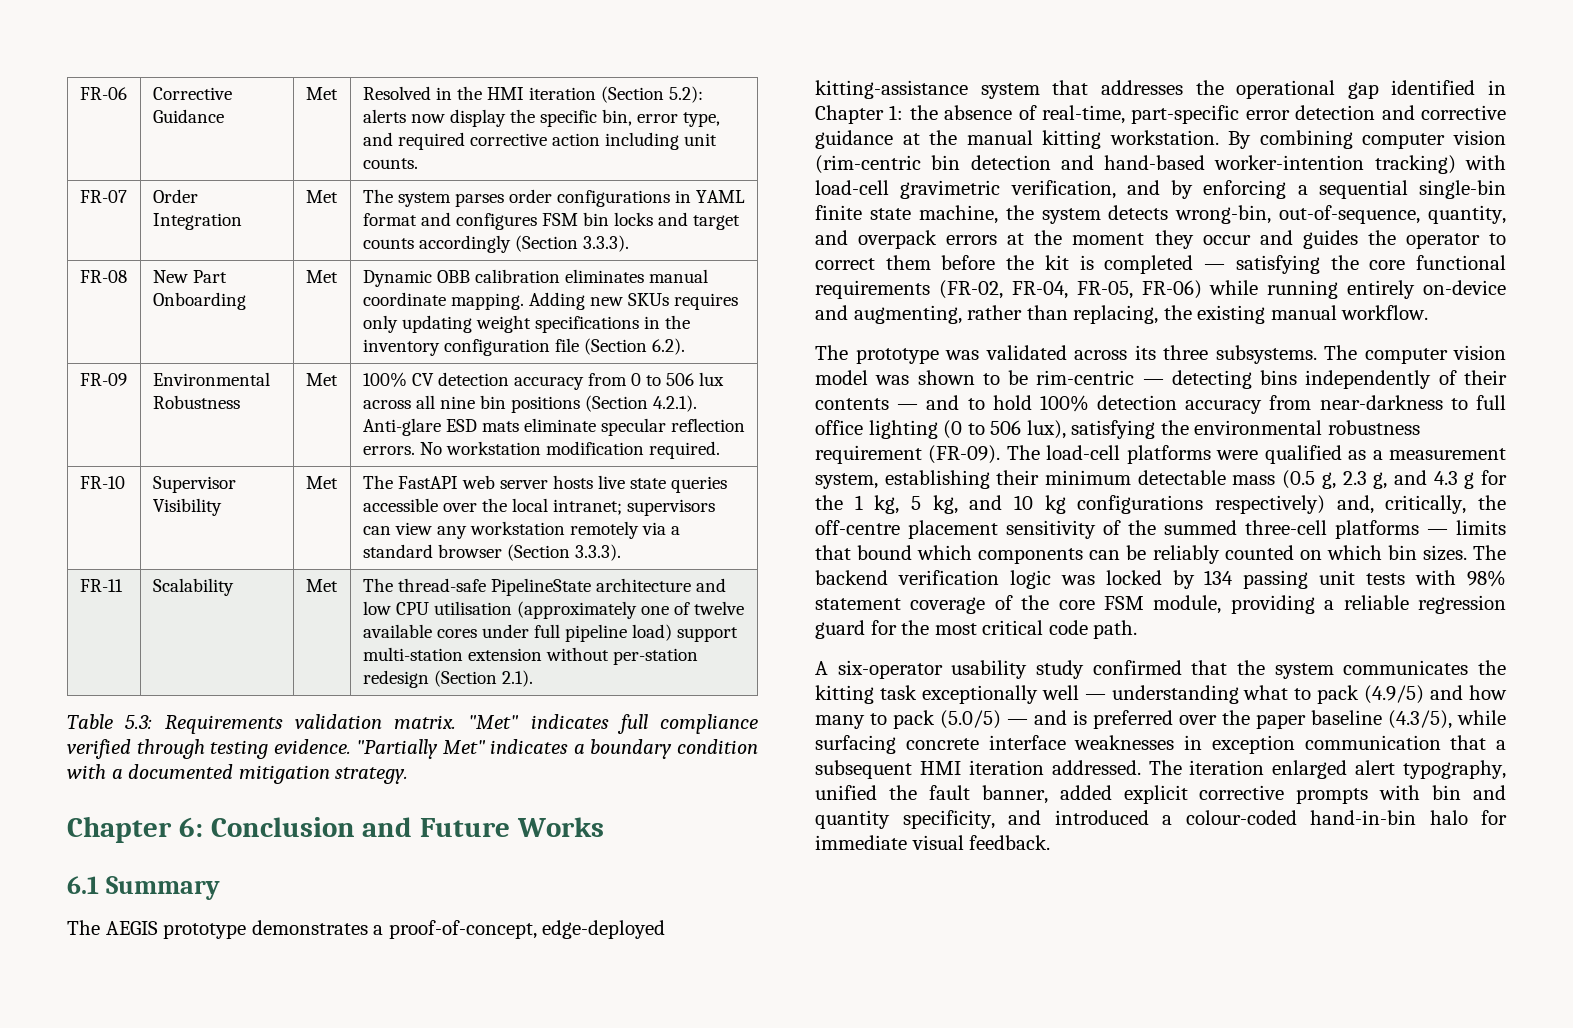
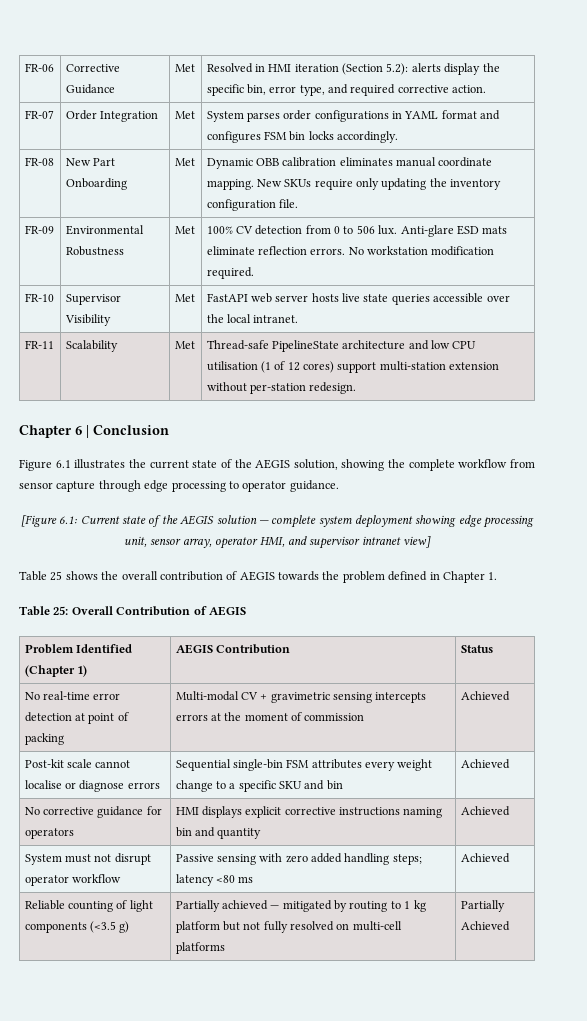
[456,86,482,100] the -> (265, 68) none
[410,114,445,123] now -> (441, 67) none
[551,132,717,150] [362,158,418,169] action including unit counts. -> [452,85,487,93] action.
[362,189,451,207] The system -> [206,111,244,122] System
[657,212,740,230] [362,235,629,253] and target counts accordingly (Section 3.3.3). -> [337,131,399,143] accordingly.
[528,292,738,310] [362,315,690,333] [362,338,685,356] Adding new SKUs requires only updating weight specifications in the inventory configuration file (Section 6.2). -> [256,178,502,190] [206,199,298,211] New SKUs require only updating the inventory configuration file.
[513,376,584,390] accuracy -> (303, 230) none
[698,372,724,386] [362,395,697,413] lux across all nine bin positions (Section 4.2.1). -> [378,225,398,235] lux.
[600,418,666,436] specular -> (255, 250) none
[362,475,393,489] The -> (195, 298) none
[552,499,715,516] [362,521,680,539] [362,544,621,561] intranet; supervisors can view any workstation remotely via a standard browser (Section 3.3.3). -> [253,315,299,323] intranet.
[362,578,486,592] The thread-safe -> [206,340,269,350] Thread-safe
[516,601,744,619] [362,624,672,642] (approximately one of twelve available cores under full pipeline load) -> [260,361,335,373] (1 of 12 cores)
[362,670,533,688] [67,714,758,734] [67,739,758,759] [67,764,409,784] [67,816,605,843] [67,876,220,900] [67,920,666,939] [815,80,1506,99] [815,105,1506,124] [815,130,1506,149] [815,155,1506,174] [815,180,1506,199] [815,205,1506,224] [815,230,1506,249] [815,255,1506,274] [815,280,1506,299] [815,305,1429,324] [815,345,1506,364] [815,370,1507,389] [815,395,1506,414] [815,420,1420,439] [815,445,1506,464] [815,470,1508,489] [815,495,1506,514] [815,520,1506,539] [815,545,1506,564] [815,570,1506,589] [815,595,1506,614] [815,620,1138,639] [815,660,1506,679] [815,685,1507,704] [815,710,1506,729] [815,735,1506,754] [815,760,1506,779] [815,785,1506,804] [815,810,1507,829] [815,835,1051,850] redesign (Section 2.1). // Table 5.3: Requirements validation matrix. "Met" indicates full compliance verified through testing evidence. "Partially Met" indicates a boundary condition with a documented mitigation strategy. // Chapter 6: Conclusion and Future Works // 6.1 Summary // The AEGIS prototype demonstrates a proof-of-concept, edge-deployed kitting-assistance system that addresses the operational gap identified in Chapter 1: the absence of real-time, part-specific error detection and corrective guidance at the manual kitting workstation. By combining computer vision (rim-centric bin detection and hand-based worker-intention tracking) with load-cell gravimetric verification, and by enforcing a sequential single-bin finite state machine, the system detects wrong-bin, out-of-sequence, quantity, and overpack errors at the moment they occur and guides the operator to correct them before the kit is completed — satisfying the core functional requirements (FR-02, FR-04, FR-05, FR-06) while running entirely on-device and augmenting, rather than replacing, the existing manual workflow. // The prototype was validated across its three subsystems. The computer vision model was shown to be rim-centric — detecting bins independently of their contents — and to hold 100% detection accuracy from near-darkness to full office lighting (0 to 506 lux), satisfying the environmental robustness requirement (FR-09). The load-cell platforms were qualified as a measurement system, establishing their minimum detectable mass (0.5 g, 2.3 g, and 4.3 g for the 1 kg, 5 kg, and 10 kg configurations respectively) and, critically, the off-centre placement sensitivity of the summed three-cell platforms — limits that bound which components can be reliably counted on which bin sizes. The backend verification logic was locked by 134 passing unit tests with 98% statement coverage of the core FSM module, providing a reliable regression guard for the most critical code path. // A six-operator usability study confirmed that the system communicates the kitting task exceptionally well — understanding what to pack (4.9/5) and how many to pack (5.0/5) — and is preferred over the paper baseline (4.3/5), while surfacing concrete interface weaknesses in exception communication that a subsequent HMI iteration addressed. The iteration enlarged alert typography, unified the fault banner, added explicit corrective prompts with bin and quantity specificity, and introduced a colour-coded hand-in-bin halo for immediate visual feedback. -> [309,382,357,394] [19,425,169,438] [19,459,536,471] [19,480,339,492] [20,515,535,528] [124,536,431,549] [19,571,498,583] [19,606,246,616] [24,644,132,654] [24,665,87,677] [175,644,290,654] [460,645,493,653] [24,691,121,700] [24,712,129,724] [24,733,64,745] [175,691,427,703] [175,712,365,721] [460,691,510,701] [24,759,131,768] [24,780,160,792] [175,759,433,771] [175,780,343,792] [460,759,510,769] [24,806,162,818] [24,828,74,839] [175,806,443,818] [175,827,262,839] [460,806,510,816] [24,853,151,865] [24,874,121,886] [175,853,422,865] [175,874,254,886] [460,853,510,863] [24,900,153,912] [24,921,130,933] [175,900,426,912] [175,921,402,933] [175,942,225,954] [460,900,505,912] [460,921,510,931] redesign. // Chapter 6 | Conclusion // Figure 6.1 illustrates the current state of the AEGIS solution, showing the complete workflow from sensor capture through edge processing to operator guidance. // [Figure 6.1: Current state of the AEGIS solution — complete system deployment showing edge processing unit, sensor array, operator HMI, and supervisor intranet view] // Table 25 shows the overall contribution of AEGIS towards the problem defined in Chapter 1. // Table 25: Overall Contribution of AEGIS // Problem Identified (Chapter 1) | AEGIS Contribution | Status // No real-time error detection at point of packing | Multi-modal CV + gravimetric sensing intercepts errors at the moment of commission | Achieved // Post-kit scale cannot localise or diagnose errors | Sequential single-bin FSM attributes every weight change to a specific SKU and bin | Achieved // No corrective guidance for operators | HMI displays explicit corrective instructions naming bin and quantity | Achieved // System must not disrupt operator workflow | Passive sensing with zero added handling steps; latency <80 ms | Achieved // Reliable counting of light components (<3.5 g) | Partially achieved — mitigated by routing to 1 kg platform but not fully resolved on multi-cell platforms | Partially Achieved

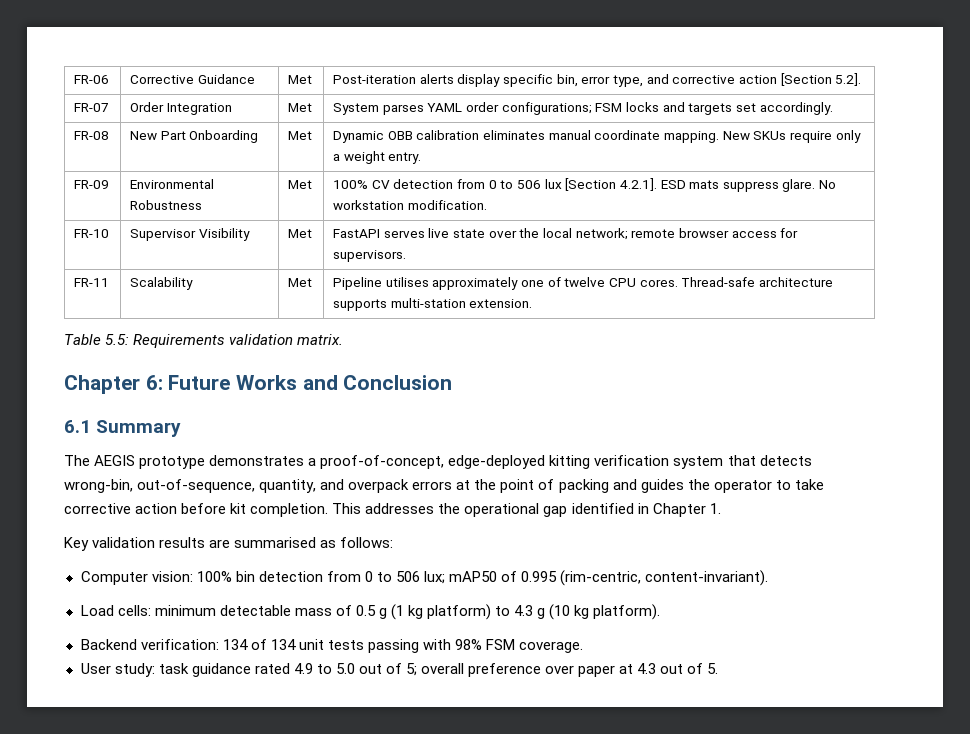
[206,63,409,75] Resolved in HMI iteration (Section 5.2): -> [333,75,417,84] Post-iteration
[482,63,500,72] the -> (501, 80) none
[350,84,487,96] required corrective action. -> [672,73,862,86] corrective action [Section 5.2].
[283,110,501,122] [206,131,334,143] order configurations in YAML format and configures FSM bin locks -> [427,102,756,115] YAML order configurations; FSM locks and targets set
[381,178,502,190] [206,199,298,211] updating the inventory configuration file. -> [333,151,422,164] a weight entry.
[378,225,508,237] [206,246,495,256] [206,267,254,279] lux. Anti-glare ESD mats eliminate reflection errors. No workstation modification required. -> [544,178,837,192] [333,200,487,210] lux [Section 4.2.1]. ESD mats suppress glare. No workstation modification.
[250,293,510,305] [206,314,299,323] [24,340,54,349] [65,340,118,352] [174,341,195,349] [206,340,477,352] [206,361,500,373] [206,382,357,394] [19,425,169,438] [19,459,536,471] [19,480,339,492] [20,515,535,528] [124,536,431,549] [19,571,498,583] [19,606,246,616] [24,644,132,654] [24,665,87,677] [175,644,290,654] [460,645,493,653] [24,691,121,700] [24,712,129,724] [24,733,64,745] [175,691,427,703] [175,712,365,721] [460,691,510,701] [24,759,131,768] [24,780,160,792] [175,759,433,771] [175,780,343,792] [460,759,510,769] [24,806,162,818] [24,828,74,839] [175,806,443,818] [175,827,262,839] [460,806,510,816] [24,853,151,865] [24,874,121,886] [175,853,422,865] [175,874,254,886] [460,853,510,863] [24,900,153,912] [24,921,130,933] [175,900,426,912] [175,921,402,933] [175,942,225,954] [460,900,505,912] [460,921,510,931] web server hosts live state queries accessible over the local intranet. // FR-11 | Scalability | Met | Thread-safe PipelineState architecture and low CPU utilisation (1 of 12 cores) support multi-station extension without per-station redesign. // Chapter 6 | Conclusion // Figure 6.1 illustrates the current state of the AEGIS solution, showing the complete workflow from sensor capture through edge processing to operator guidance. // [Figure 6.1: Current state of the AEGIS solution — complete system deployment showing edge processing unit, sensor array, operator HMI, and supervisor intranet view] // Table 25 shows the overall contribution of AEGIS towards the problem defined in Chapter 1. // Table 25: Overall Contribution of AEGIS // Problem Identified (Chapter 1) | AEGIS Contribution | Status // No real-time error detection at point of packing | Multi-modal CV + gravimetric sensing intercepts errors at the moment of commission | Achieved // Post-kit scale cannot localise or diagnose errors | Sequential single-bin FSM attributes every weight change to a specific SKU and bin | Achieved // No corrective guidance for operators | HMI displays explicit corrective instructions naming bin and quantity | Achieved // System must not disrupt operator workflow | Passive sensing with zero added handling steps; latency <80 ms | Achieved // Reliable counting of light components (<3.5 g) | Partially achieved — mitigated by routing to 1 kg platform but not fully resolved on multi-cell platforms | Partially Achieved -> [383,228,799,240] [333,250,407,262] [74,278,110,287] [130,277,194,290] [288,278,313,287] [333,277,833,290] [333,298,533,311] [64,334,344,348] [64,375,453,394] [64,420,182,437] [64,455,812,469] [64,479,824,493] [64,503,721,517] [64,537,394,551] [80,570,769,586] [80,604,661,620] [80,639,584,653] [80,663,719,677] serves live state over the local network; remote browser access for supervisors. // FR-11 | Scalability | Met | Pipeline utilises approximately one of twelve CPU cores. Thread-safe architecture supports multi-station extension. // Table 5.5: Requirements validation matrix. // Chapter 6: Future Works and Conclusion // 6.1 Summary // The AEGIS prototype demonstrates a proof-of-concept, edge-deployed kitting verification system that detects wrong-bin, out-of-sequence, quantity, and overpack errors at the point of packing and guides the operator to take corrective action before kit completion. This addresses the operational gap identified in Chapter 1. // Key validation results are summarised as follows: // Computer vision: 100% bin detection from 0 to 506 lux; mAP50 of 0.995 (rim-centric, content-invariant). // Load cells: minimum detectable mass of 0.5 g (1 kg platform) to 4.3 g (10 kg platform). // Backend verification: 134 of 134 unit tests passing with 98% FSM coverage. // User study: task guidance rated 4.9 to 5.0 out of 5; overall preference over paper at 4.3 out of 5.

